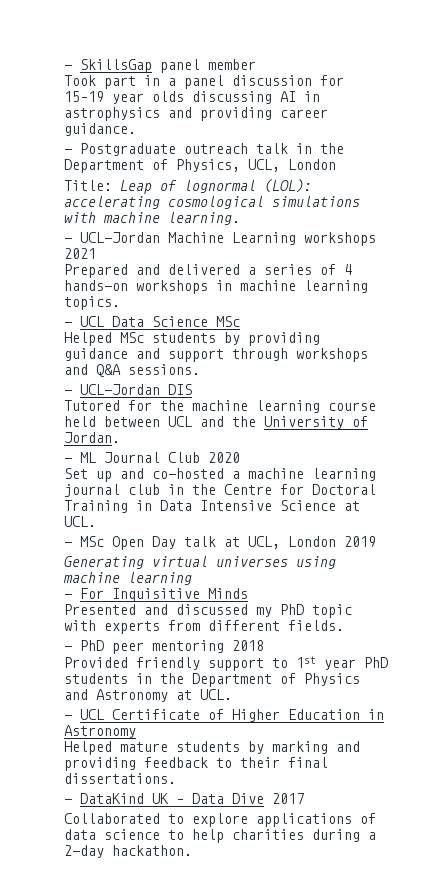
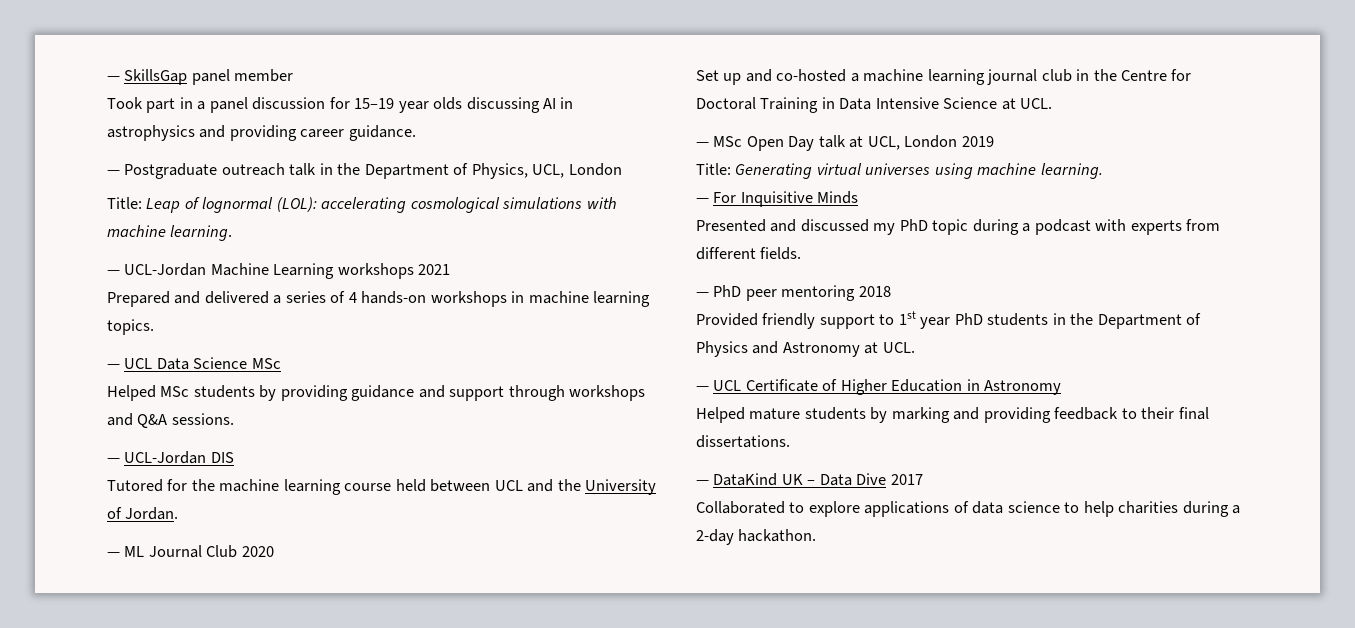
[64,65,72,70] - -> [107,76,120,81] —
[64,149,72,154] - -> [107,170,120,175] —
[64,238,72,243] - -> [107,270,120,275] —
[64,322,72,327] - -> [107,364,120,369] —
[64,390,72,395] - -> [107,458,120,463] —
[64,458,72,463] - -> [107,552,120,557] —
[64,542,72,547] - -> [696,142,709,147] —
(376, 541) none -> [696,163,731,175] Title:
[128,572,192,585] [64,594,72,599] learning // - -> [1040,163,1103,179] [696,198,709,203] learning. // —
(352, 611) none -> [972,219,1091,235] during a podcast
[64,646,72,651] - -> [696,292,709,297] —
[64,715,72,720] - -> [696,386,709,391] —
[64,799,72,804] - -> [696,480,709,485] —

